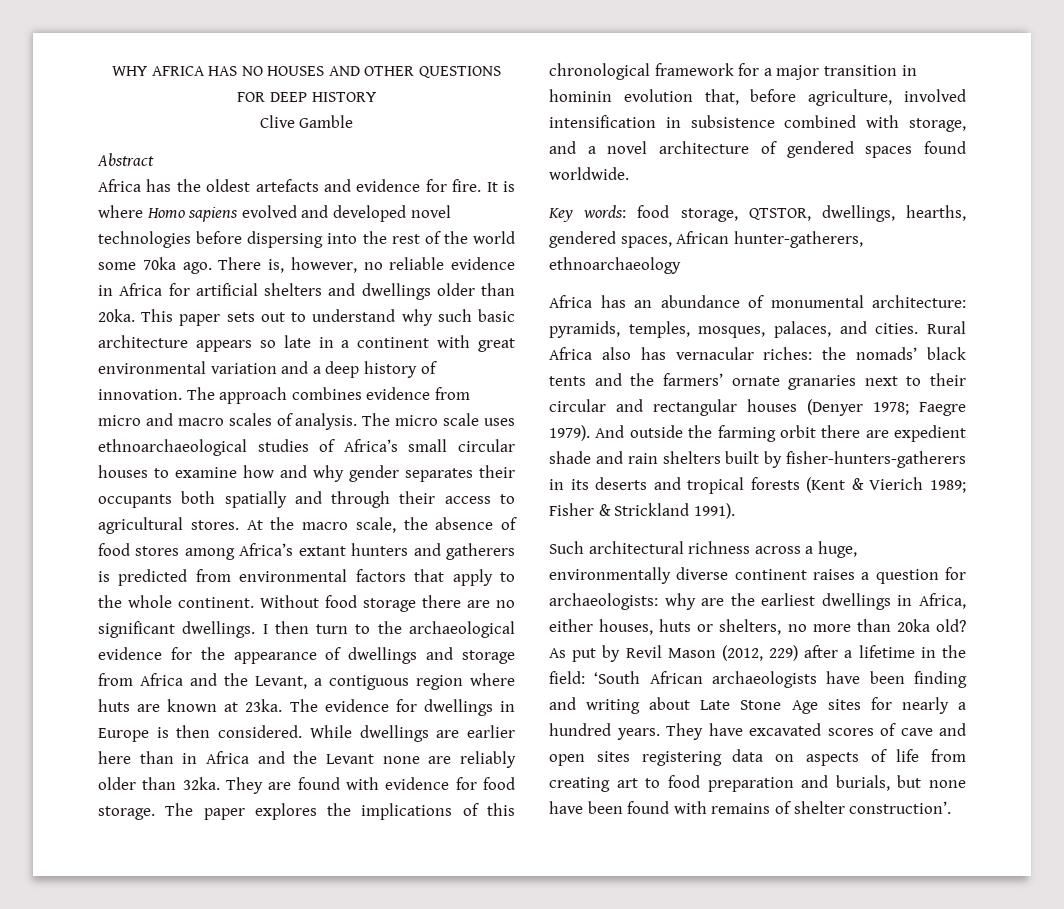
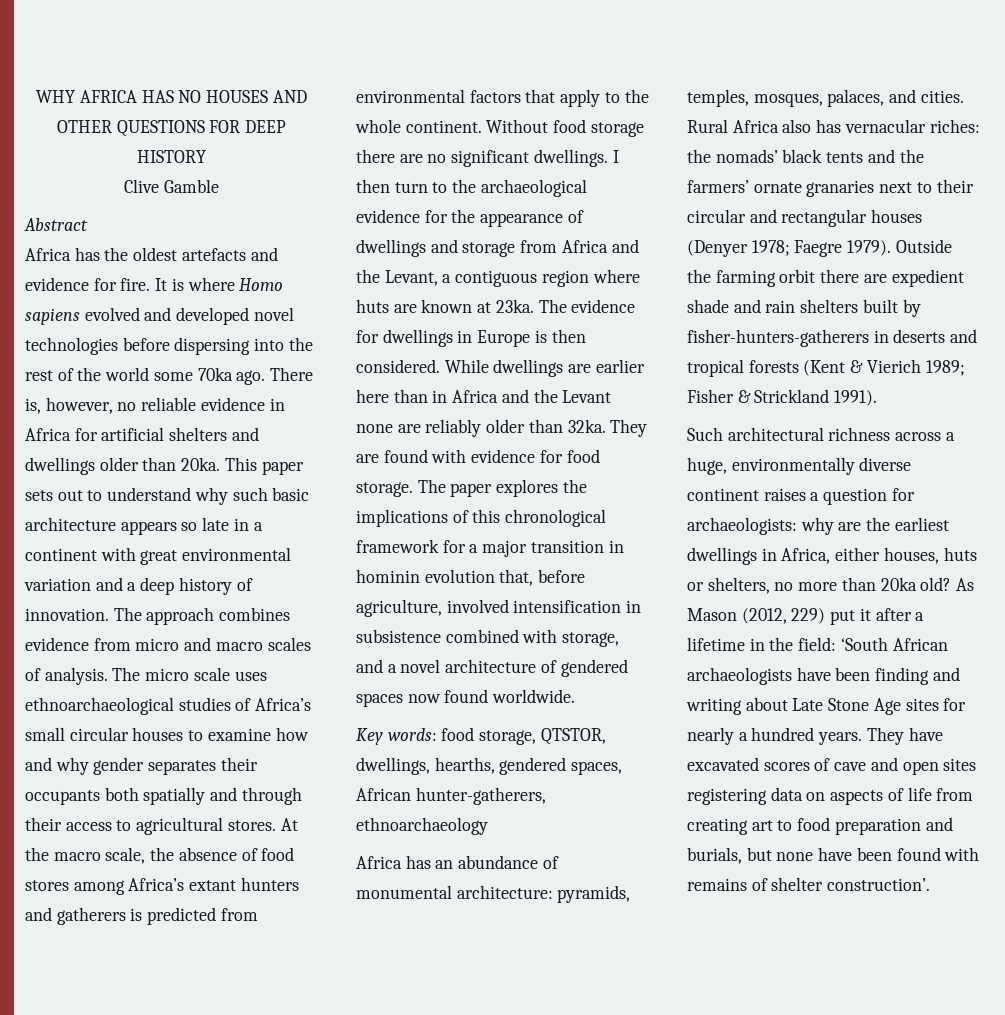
(913, 152) none -> [407,694,441,703] now
[595,425,683,438] And outside -> [895,239,952,253] Outside
[570,479,589,490] its -> (889, 336) none
[572,645,662,662] put by Revil -> (975, 584) none
(799, 653) none -> [830,608,871,625] put it

